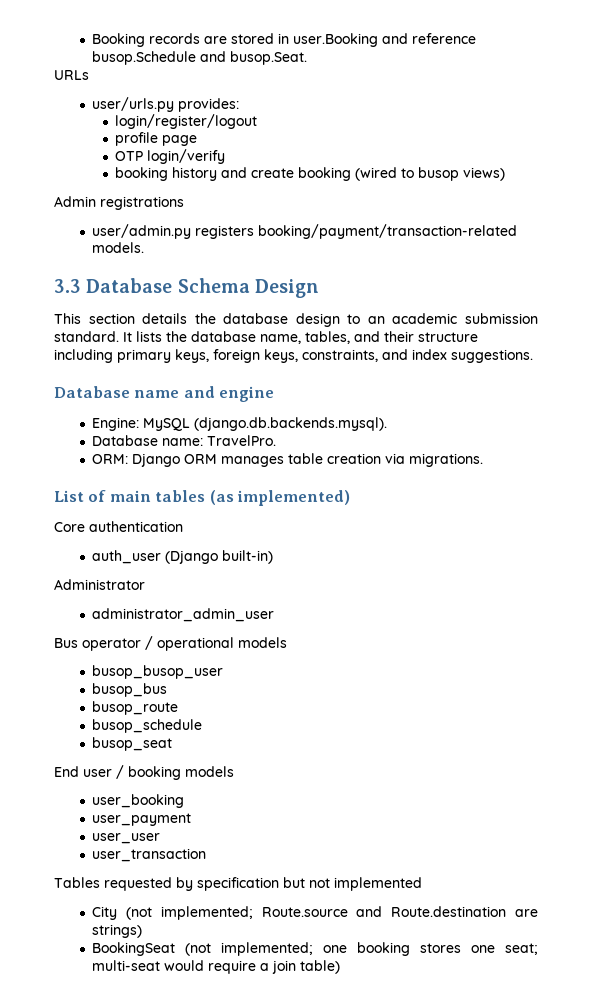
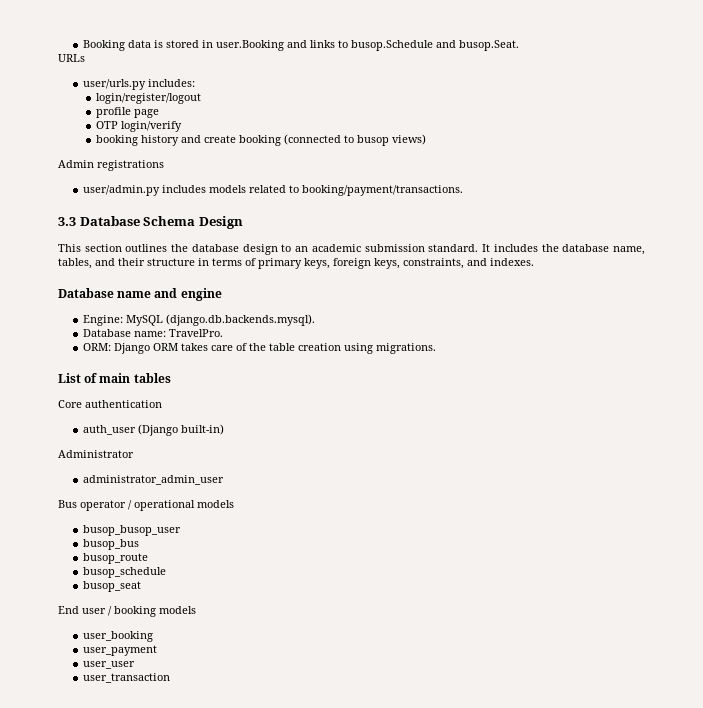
[149,33,228,44] records are -> [128,40,164,48] data is
[412,33,477,44] reference -> [310,40,349,48] links to
[178,98,240,112] provides: -> [148,79,196,87] includes:
[355,167,398,181] (wired -> [284,134,342,145] (connected
[195,224,518,239] [92,242,145,253] registers booking/payment/transaction-related models. -> [162,185,464,196] includes models related to booking/payment/transactions.
[142,313,188,324] details -> [125,244,168,252] outlines
[136,331,162,342] lists -> [493,244,538,252] includes
[54,349,113,363] including -> [198,258,256,266] in terms of
[412,349,533,363] index suggestions. -> [490,258,534,266] indexes.
[221,456,285,467] manages -> [181,343,267,351] takes care of the
[385,453,406,464] via -> [344,343,374,354] using
[209,490,351,506] (as implemented) -> (171, 378) none
[54,877,422,891] [92,906,538,920] [92,924,143,938] [92,942,538,956] [92,960,341,974] // Tables requested by specification but not implemented // City (not implemented; Route.source and Route.destination are strings) // BookingSeat (not implemented; one booking stores one seat; multi-seat would require a join table) -> (171, 678) none

